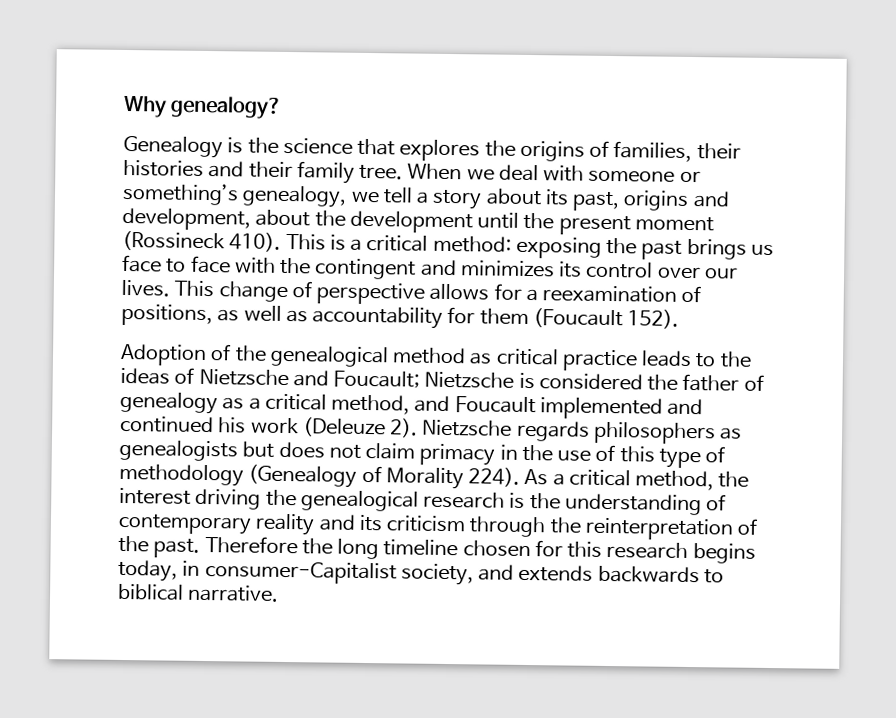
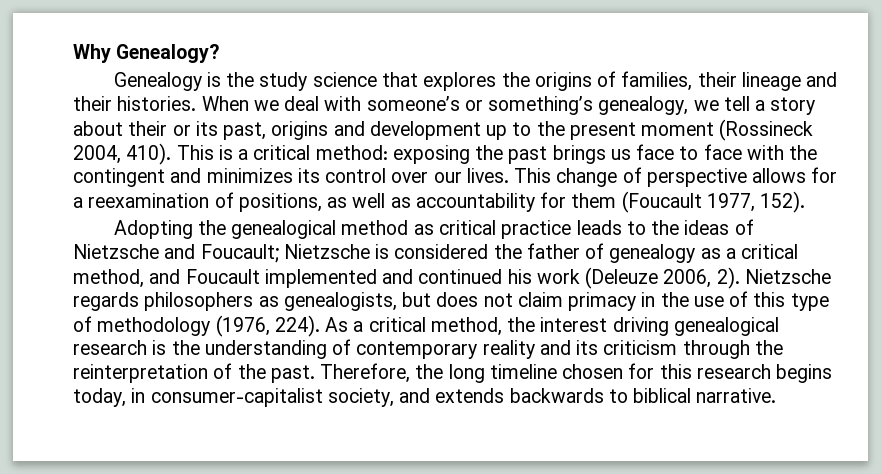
[170,95,283,119] genealogy? -> [116,44,220,63] Genealogy?
(279, 145) none -> [259,72,308,91] study
[123,159,204,177] histories -> [741,72,801,91] lineage
[296,161,404,184] family tree. -> [117,96,197,111] histories.
[588,170,676,183] someone -> [366,96,460,111] someone’s
(542, 197) none -> [128,121,191,136] their or
[122,207,520,234] development, about the development until -> [369,121,532,140] development up to
(225, 241) none -> [73,145,121,164] 2004,
(623, 318) none -> [706,193,755,212] 1977,
[120,343,232,367] Adoption of -> [113,220,193,239] Adopting
(386, 427) none -> [663,269,712,288] 2006,
[119,439,238,462] genealogists -> [283,292,397,311] genealogists,
[248,464,464,490] (Genealogy of Morality -> [215,315,270,337] (1976,
[265,489,297,507] the -> (669, 326) none
[204,535,298,555] Therefore -> [320,363,411,383] Therefore,
[204,560,397,585] consumer-Capitalist -> [150,388,323,407] consumer-capitalist

